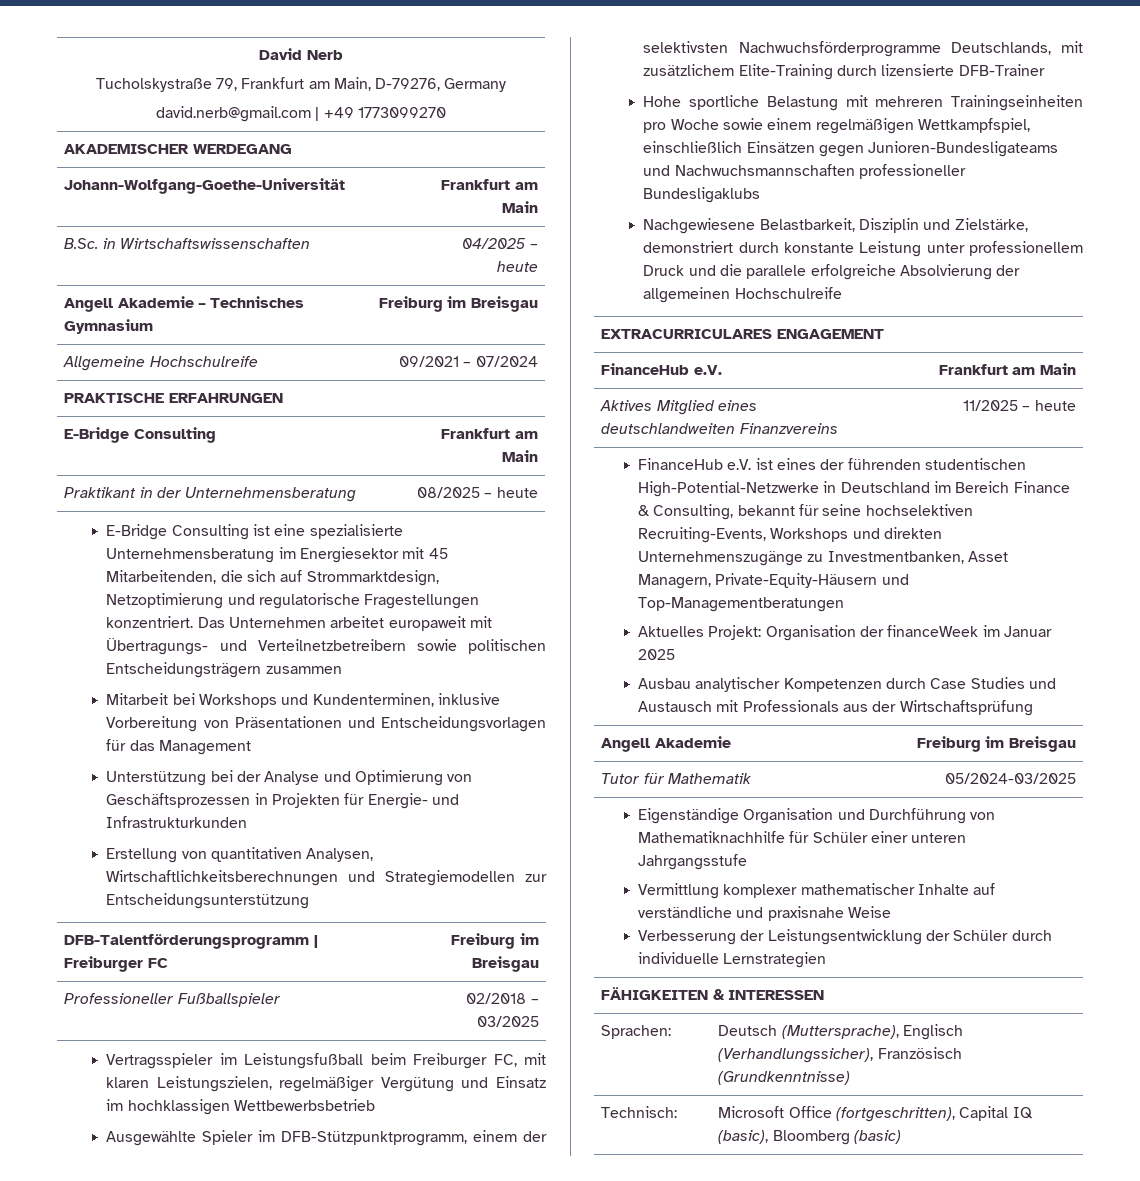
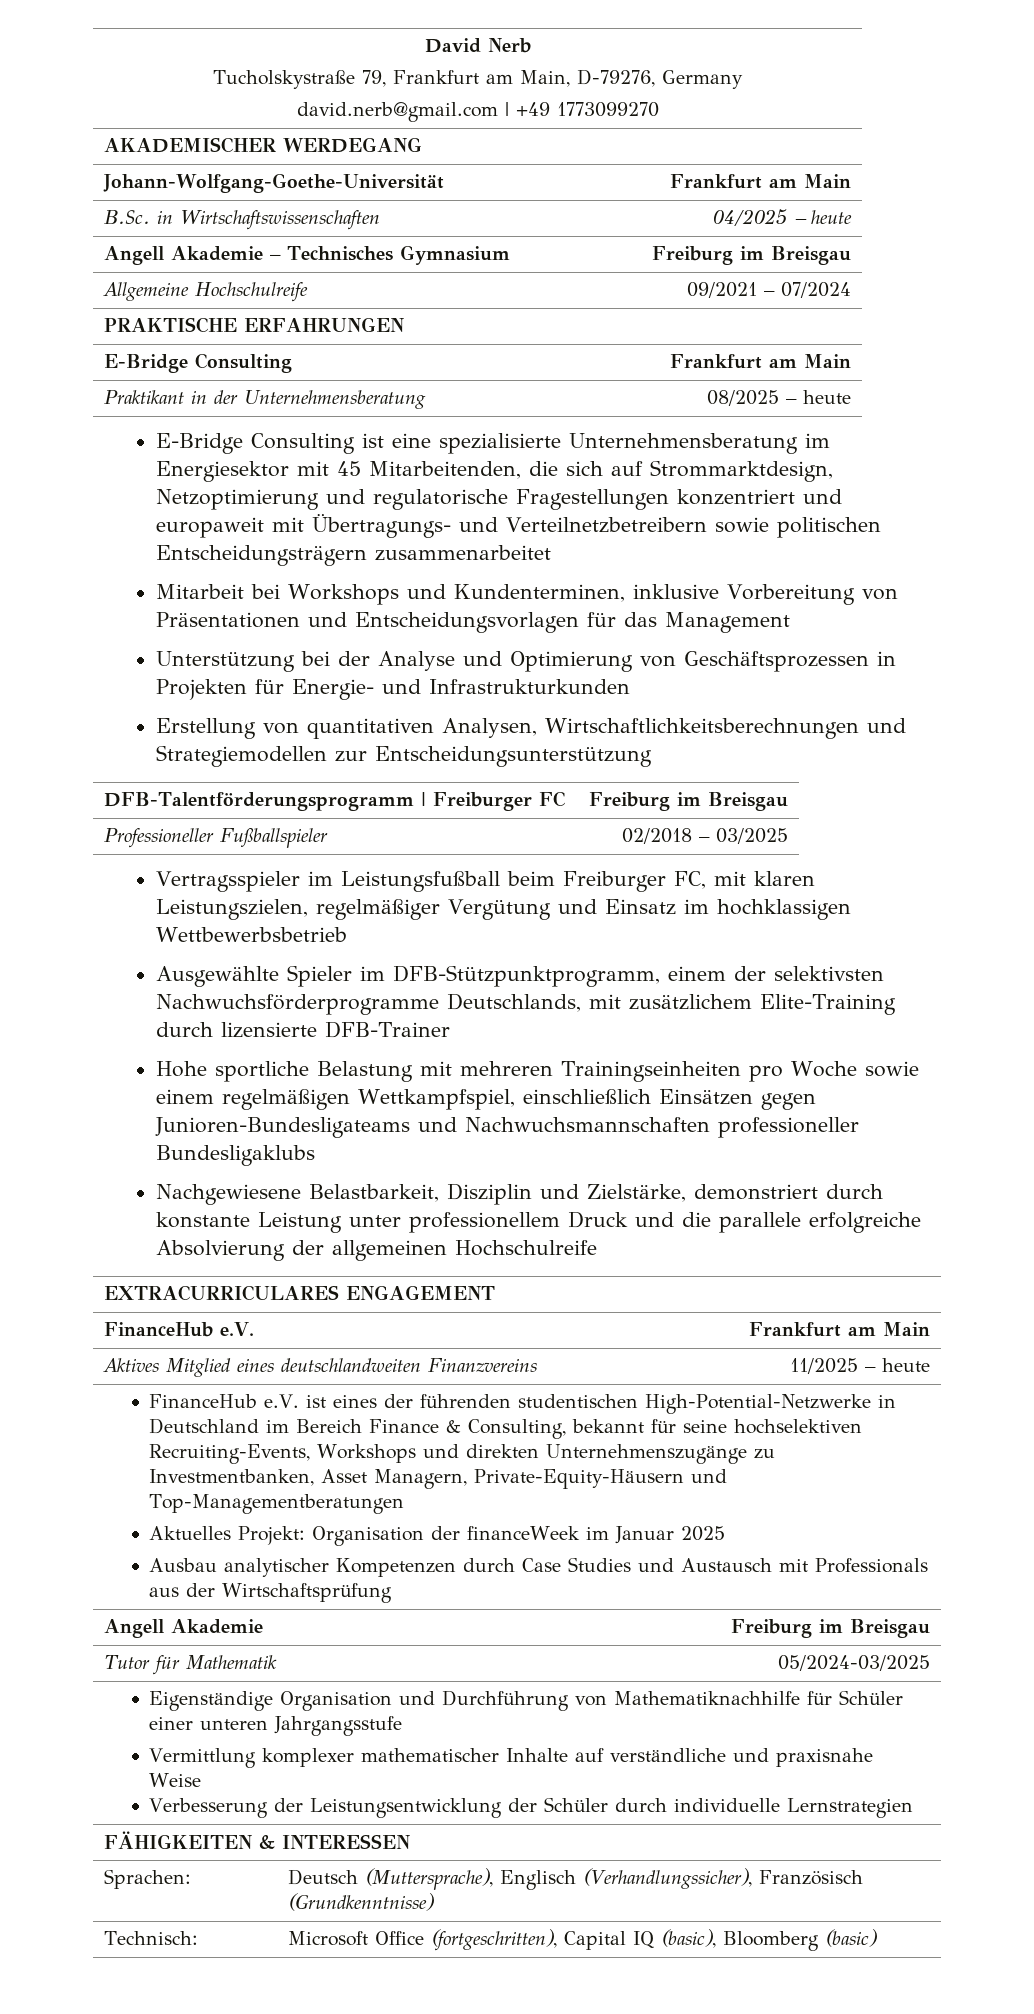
[106,616,385,628] konzentriert. Das Unternehmen arbeitet -> [677,489,843,505] konzentriert und
[265,666,342,674] zusammen -> [375,545,552,561] zusammenarbeitet

